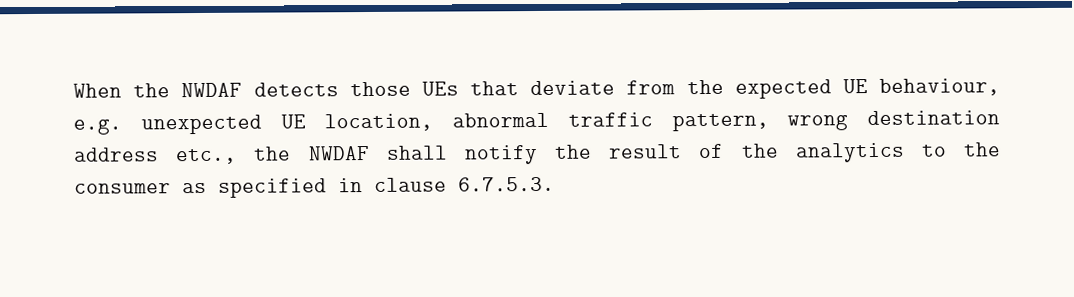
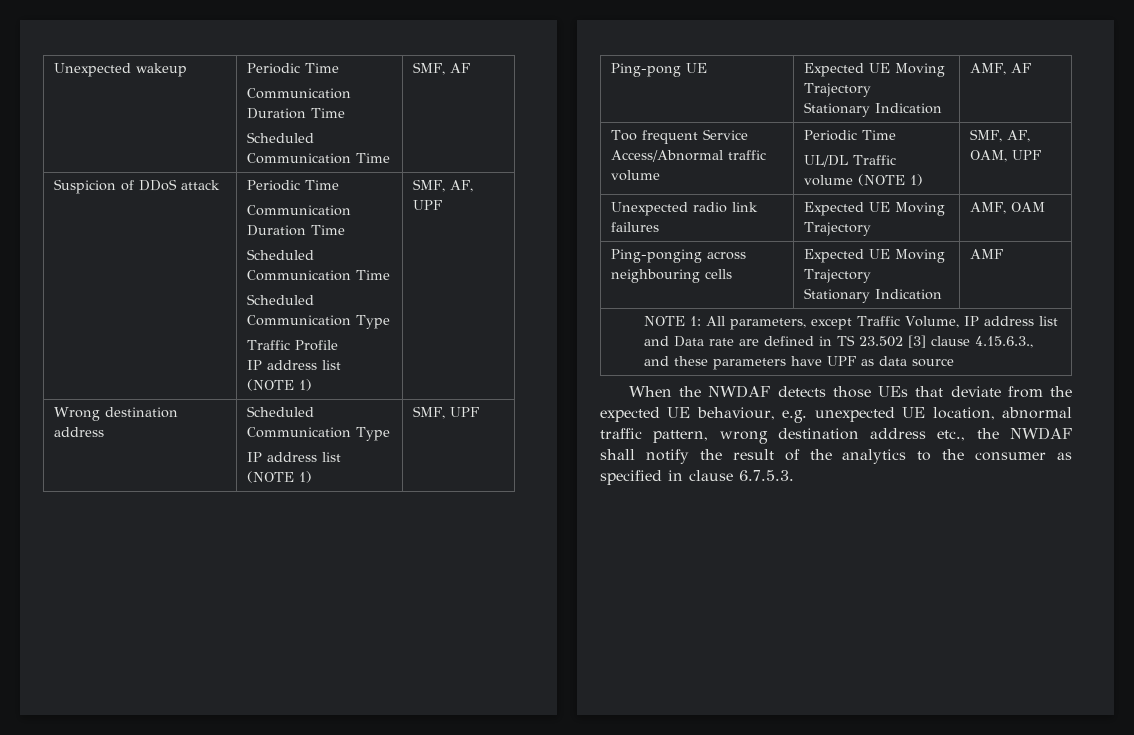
(73, 91) none -> [54,63,188,77] [247,63,340,74] [247,88,352,99] [247,108,346,119] [247,132,315,143] [247,153,391,164] [413,62,471,75] [54,179,221,194] [247,180,340,191] [247,205,352,216] [247,225,346,236] [247,249,315,260] [247,270,391,281] [247,294,315,305] [247,315,391,329] [247,340,339,351] [247,360,342,370] [247,379,313,391] [413,179,474,192] [413,200,443,210] [54,407,179,421] [54,427,105,437] [247,406,315,417] [247,427,391,441] [247,452,342,462] [247,471,313,483] [413,406,480,419] [611,63,708,77] [804,63,946,77] [804,83,872,97] [804,102,943,117] [970,63,1032,75] [611,129,749,144] [611,150,767,162] [611,170,661,181] [804,130,897,141] [804,155,897,167] [804,174,924,186] [970,129,1031,142] [970,150,1042,162] [611,202,759,216] [611,222,660,232] [804,202,946,216] [804,222,872,236] [970,202,1046,214] [611,249,747,263] [611,269,733,283] [804,249,946,263] [804,269,872,283] [804,288,943,303] [970,249,1004,259] [644,316,1059,330] [644,335,1034,348] [644,356,955,370] Unexpected wakeup | Periodic Time // Communication Duration Time // Scheduled Communication Time | SMF, AF // Suspicion of DDoS attack | Periodic Time // Communication Duration Time // Scheduled Communication Time // Scheduled Communication Type // Traffic Profile // IP address list (NOTE 1) | SMF, AF, UPF // Wrong destination address | Scheduled Communication Type // IP address list (NOTE 1) | SMF, UPF // Ping-pong UE | Expected UE Moving Trajectory // Stationary Indication | AMF, AF // Too frequent Service Access/Abnormal traffic volume | Periodic Time // UL/DL Traffic volume (NOTE 1) | SMF, AF, OAM, UPF // Unexpected radio link failures | Expected UE Moving Trajectory | AMF, OAM // Ping-ponging across neighbouring cells | Expected UE Moving Trajectory // Stationary Indication | AMF // NOTE 1: All parameters, except Traffic Volume, IP address list and Data rate are defined in TS 23.502 [3] clause 4.15.6.3., and these parameters have UPF as data source //

